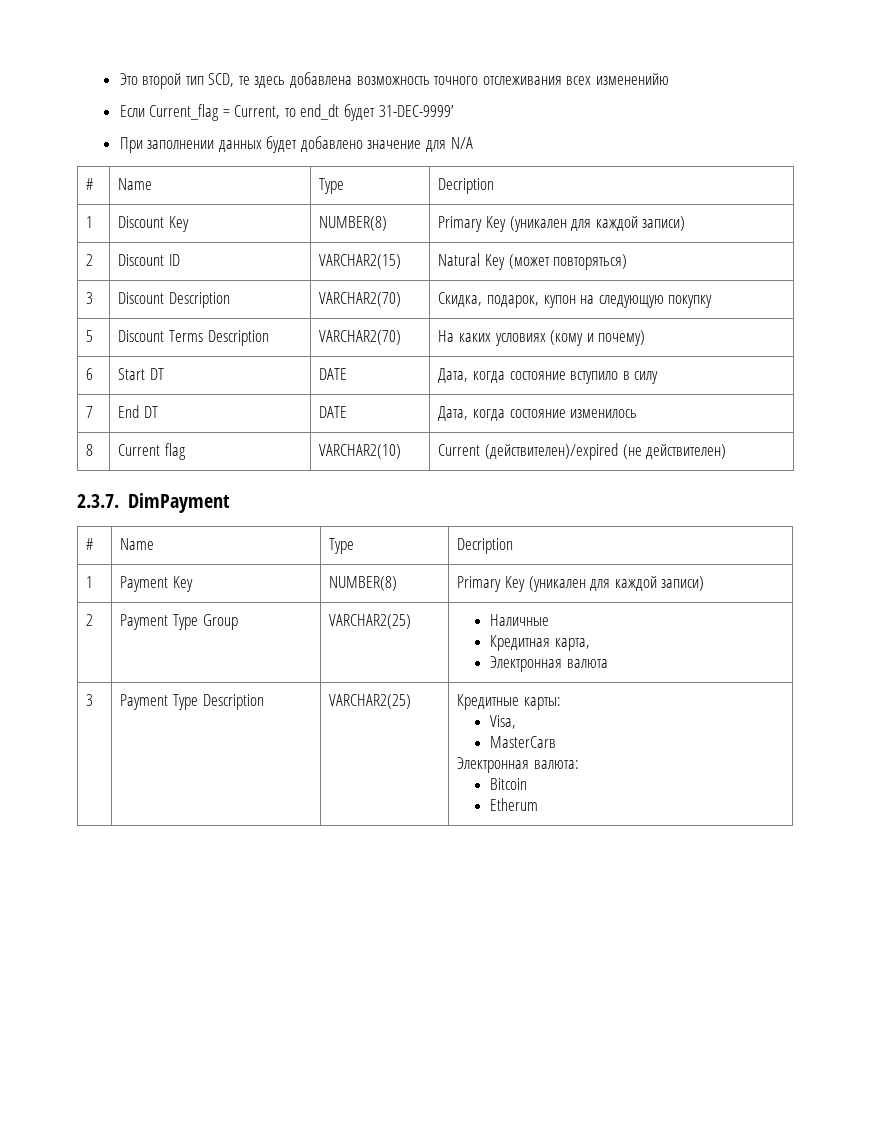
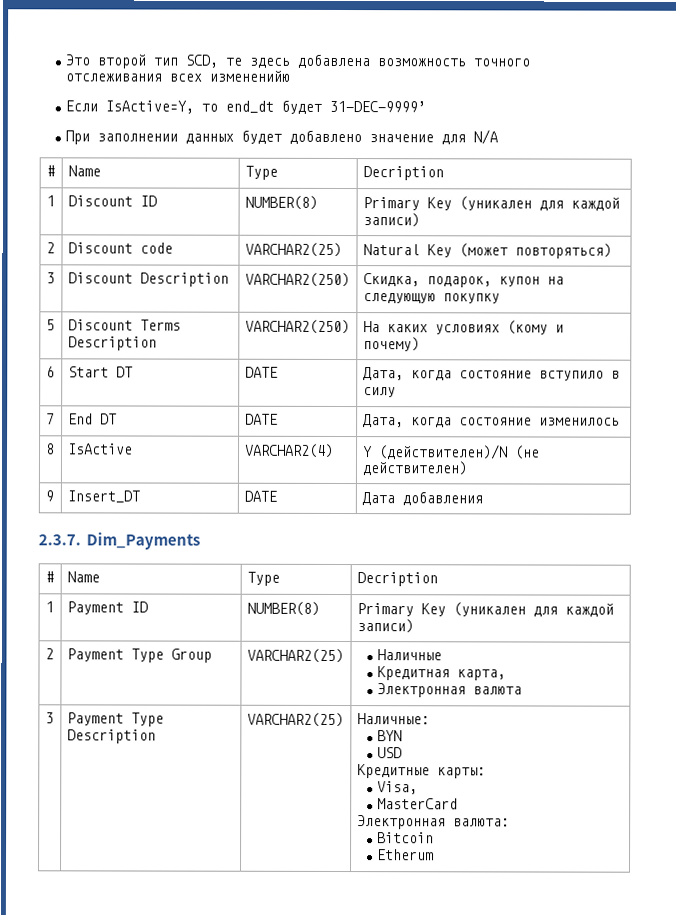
[149,104,281,121] Current_flag = Current, -> [105,100,195,114] IsActive=Y,
[169,216,190,232] Key -> [139,195,157,207] ID
[169,254,181,266] [319,254,402,269] ID | VARCHAR2(15) -> [139,242,173,254] [244,242,342,258] code | VARCHAR2(25)
[319,292,402,307] VARCHAR2(70) -> [244,272,350,288] VARCHAR2(250)
[319,330,402,345] VARCHAR2(70) -> [244,319,350,335] VARCHAR2(250)
[118,443,187,460] [319,444,402,459] [438,443,727,460] Current flag | VARCHAR2(10) | Current (действителен)/expired (не действителен) -> [67,443,133,455] [244,443,334,458] [362,444,540,460] [361,461,467,476] [44,490,54,502] [66,490,140,503] [243,490,277,502] [361,491,483,506] IsActive | VARCHAR2(4) | Y (действителен)/N (не действителен) // 9 | Insert_DT | DATE | Дата добавления
[127,493,230,513] DimPayment -> [85,532,200,550] Dim_Payments
[173,576,194,592] Key -> [130,601,148,613] ID
(412, 701) none -> [356,713,430,725] [377,730,403,742] [377,747,403,759] Наличные: // BYN // USD //
[490,736,557,748] MasterCarв -> [377,798,459,810] MasterCard

